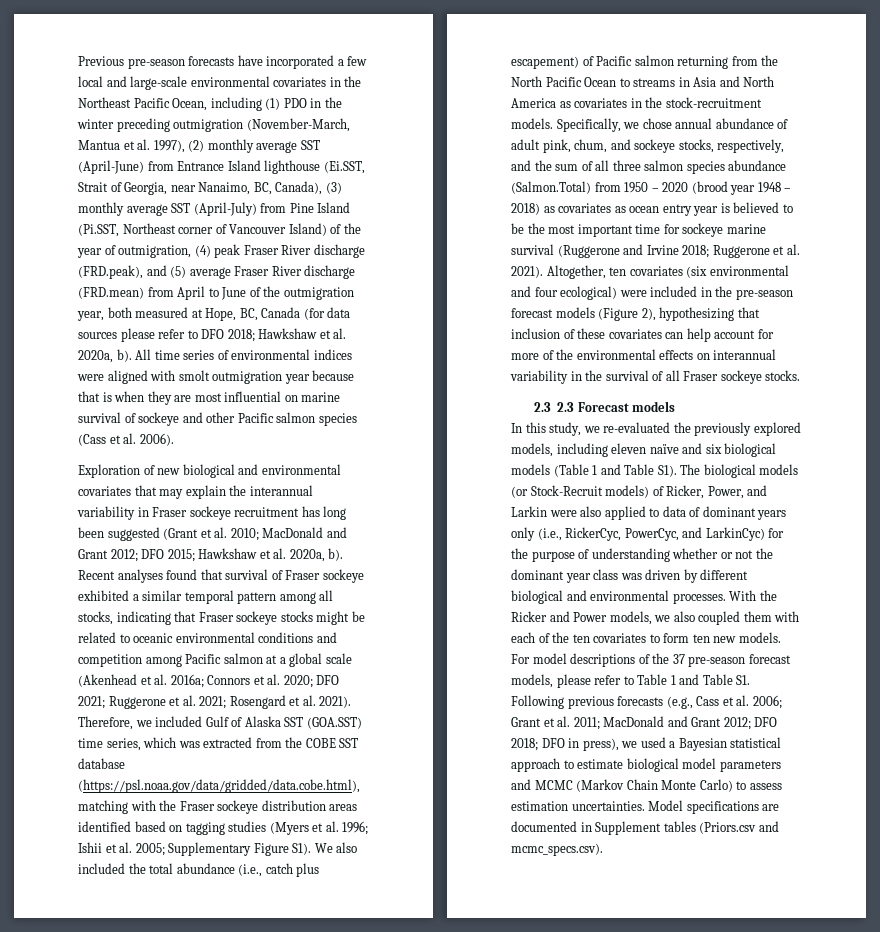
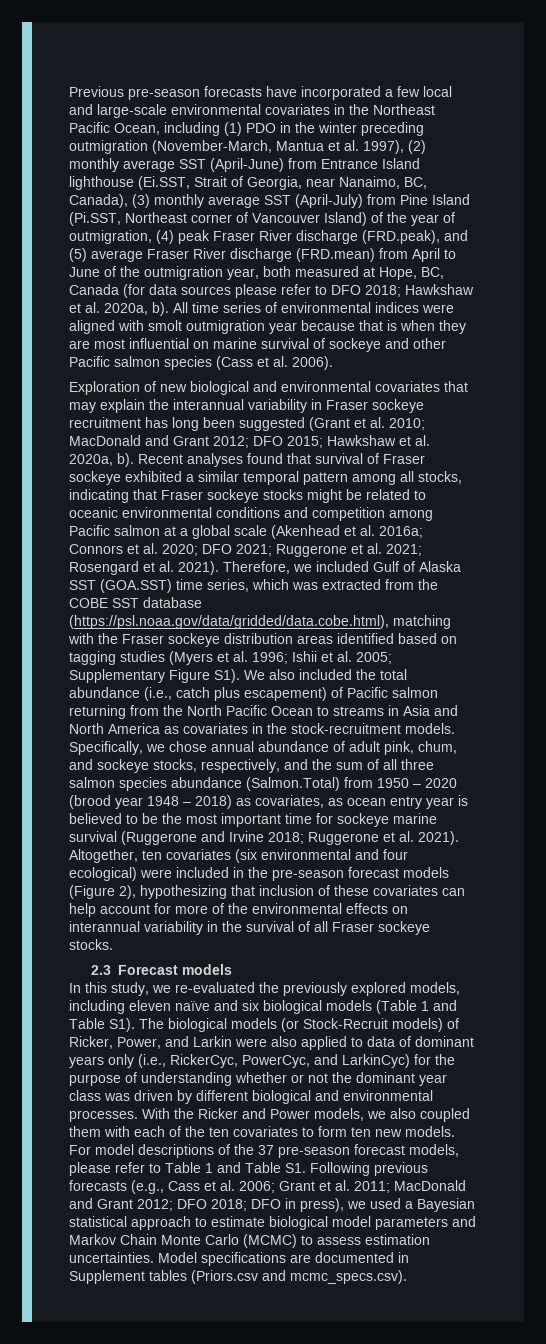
[558,203,612,213] covariates -> [255,795,324,808] covariates,
[557,402,575,412] 2.3 -> (112, 970) none
[534,779,733,792] MCMC (Markov Chain Monte Carlo) -> [69,1234,297,1248] Markov Chain Monte Carlo (MCMC)

